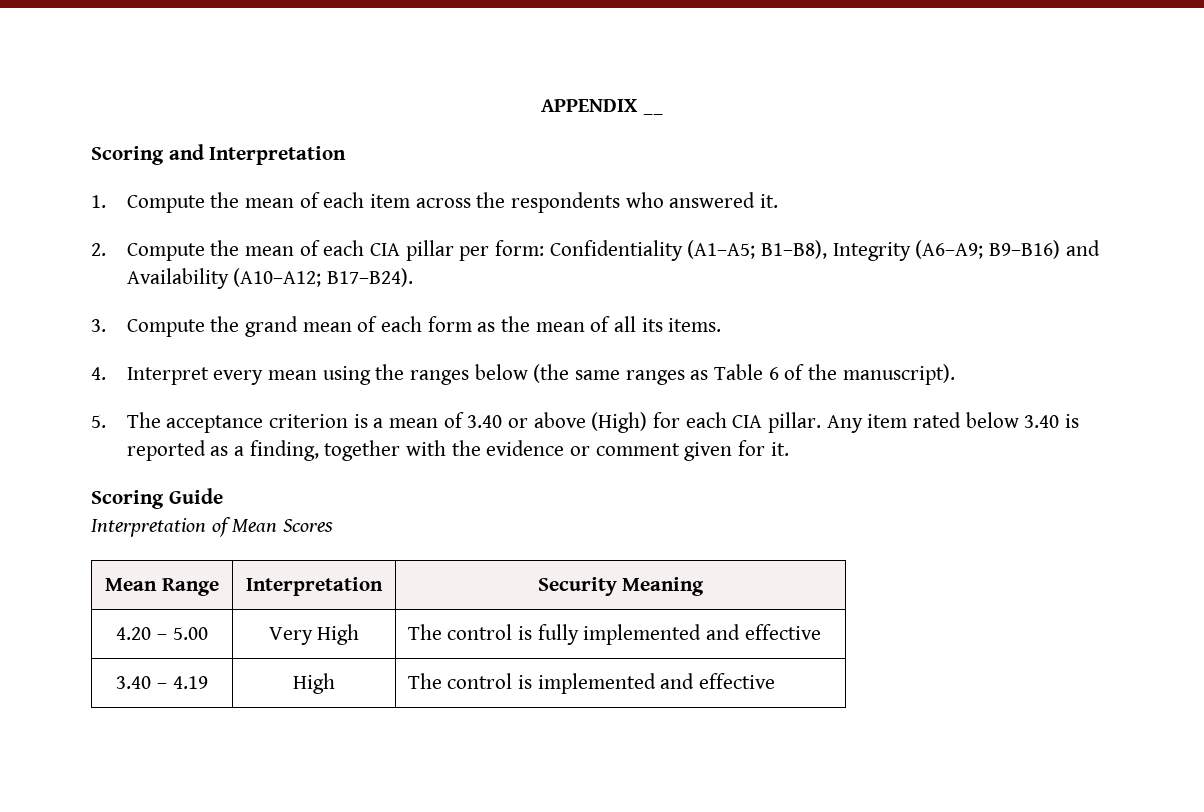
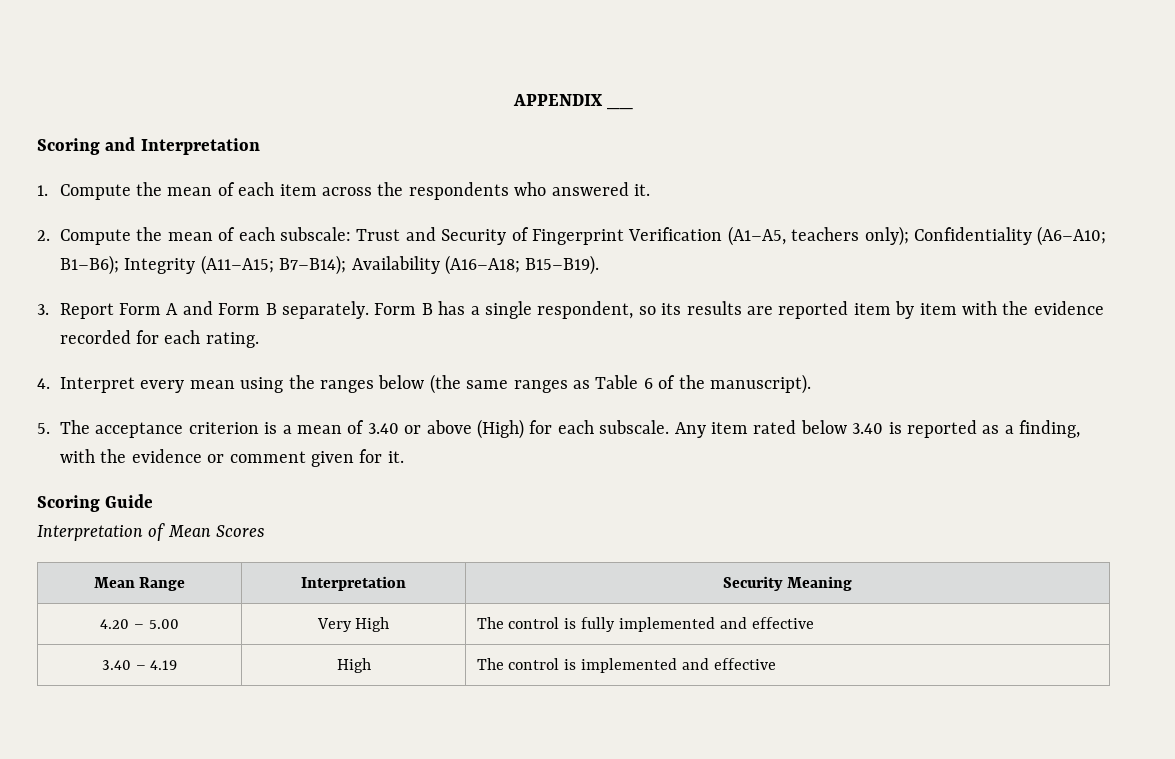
[369,240,1100,261] [126,268,413,289] [91,316,722,337] CIA pillar per form: Confidentiality (A1–A5; B1–B8), Integrity (A6–A9; B9–B16) and Availability (A10–A12; B17–B24). // 3. Compute the grand mean of each form as the mean of all its items. -> [280,226,1107,246] [60,255,600,275] [37,301,1104,319] [59,330,259,348] subscale: Trust and Security of Fingerprint Verification (A1–A5, teachers only); Confidentiality (A6–A10; B1–B6); Integrity (A11–A15; B7–B14); Availability (A16–A18; B15–B19). // 3. Report Form A and Form B separately. Form B has a single respondent, so its results are reported item by item with the evidence recorded for each rating.
[732,412,821,433] CIA pillar. -> [599,420,670,434] subscale.
[324,440,401,461] together -> (1081, 429) none

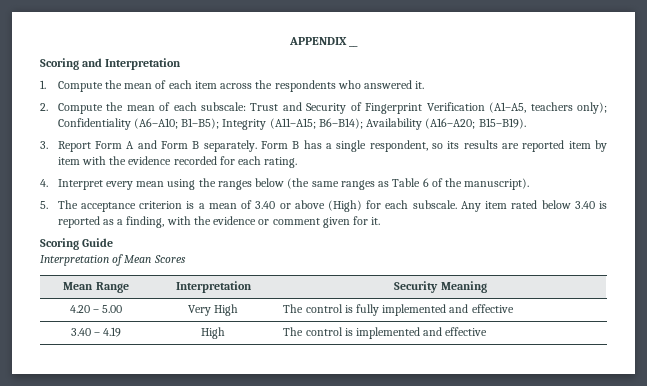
[60,255,119,275] B1–B6); -> [181,118,220,129] B1–B5);
[279,255,520,275] B7–B14); Availability (A16–A18; -> [318,118,476,130] B6–B14); Availability (A16–A20;

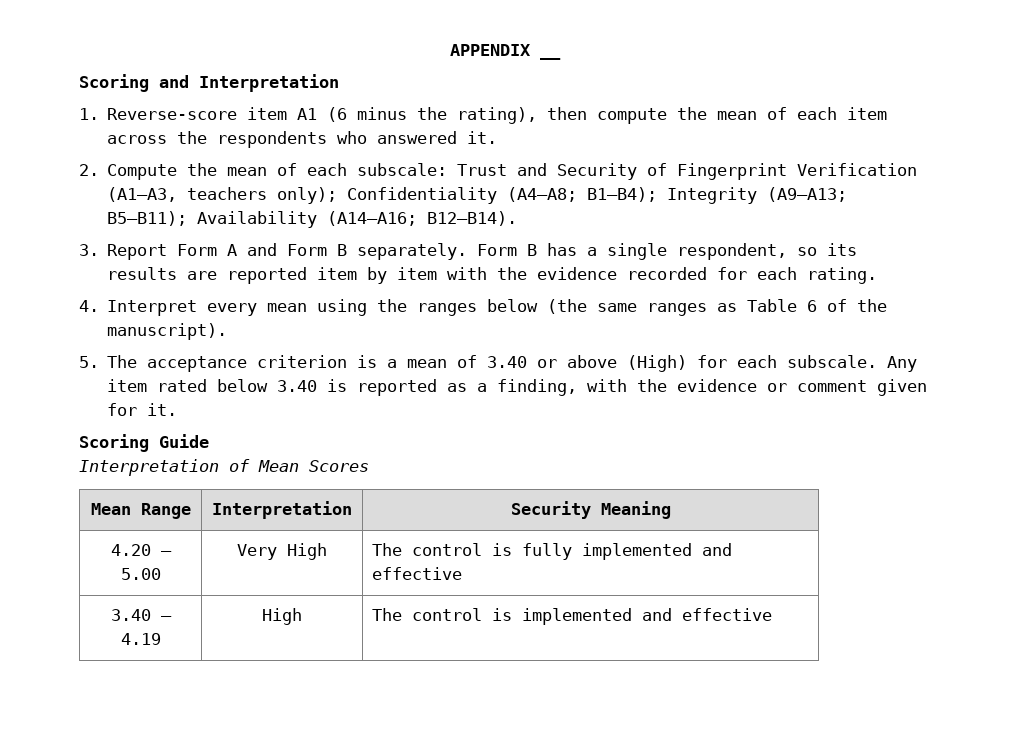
[57,81,103,92] Compute -> [107,107,668,124] Reverse-score item A1 (6 minus the rating), then compute
[489,102,527,113] (A1–A5, -> [107,187,178,202] (A1–A3,
[133,118,526,130] (A6–A10; B1–B5); Integrity (A11–A15; B6–B14); Availability (A16–A20; B15–B19). -> [507,187,848,204] [107,211,518,228] (A4–A8; B1–B4); Integrity (A9–A13; B5–B11); Availability (A14–A16; B12–B14).

